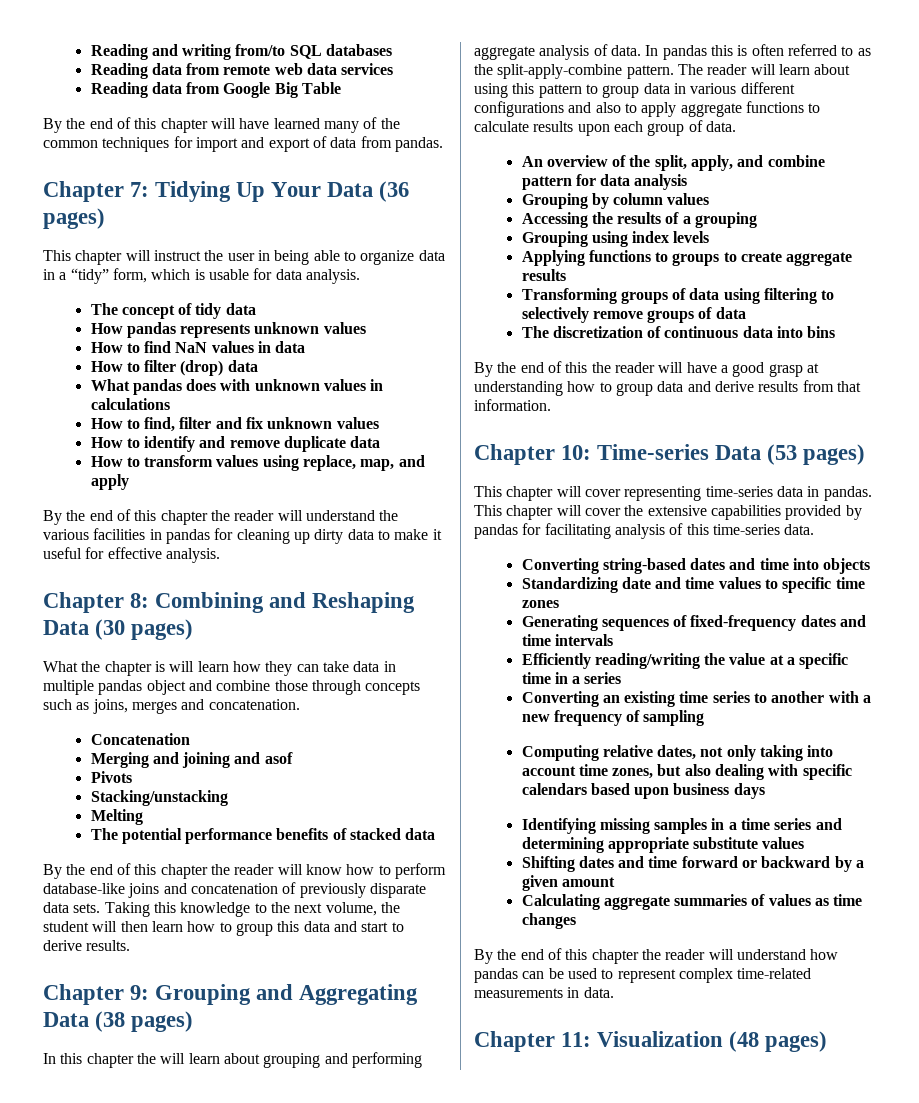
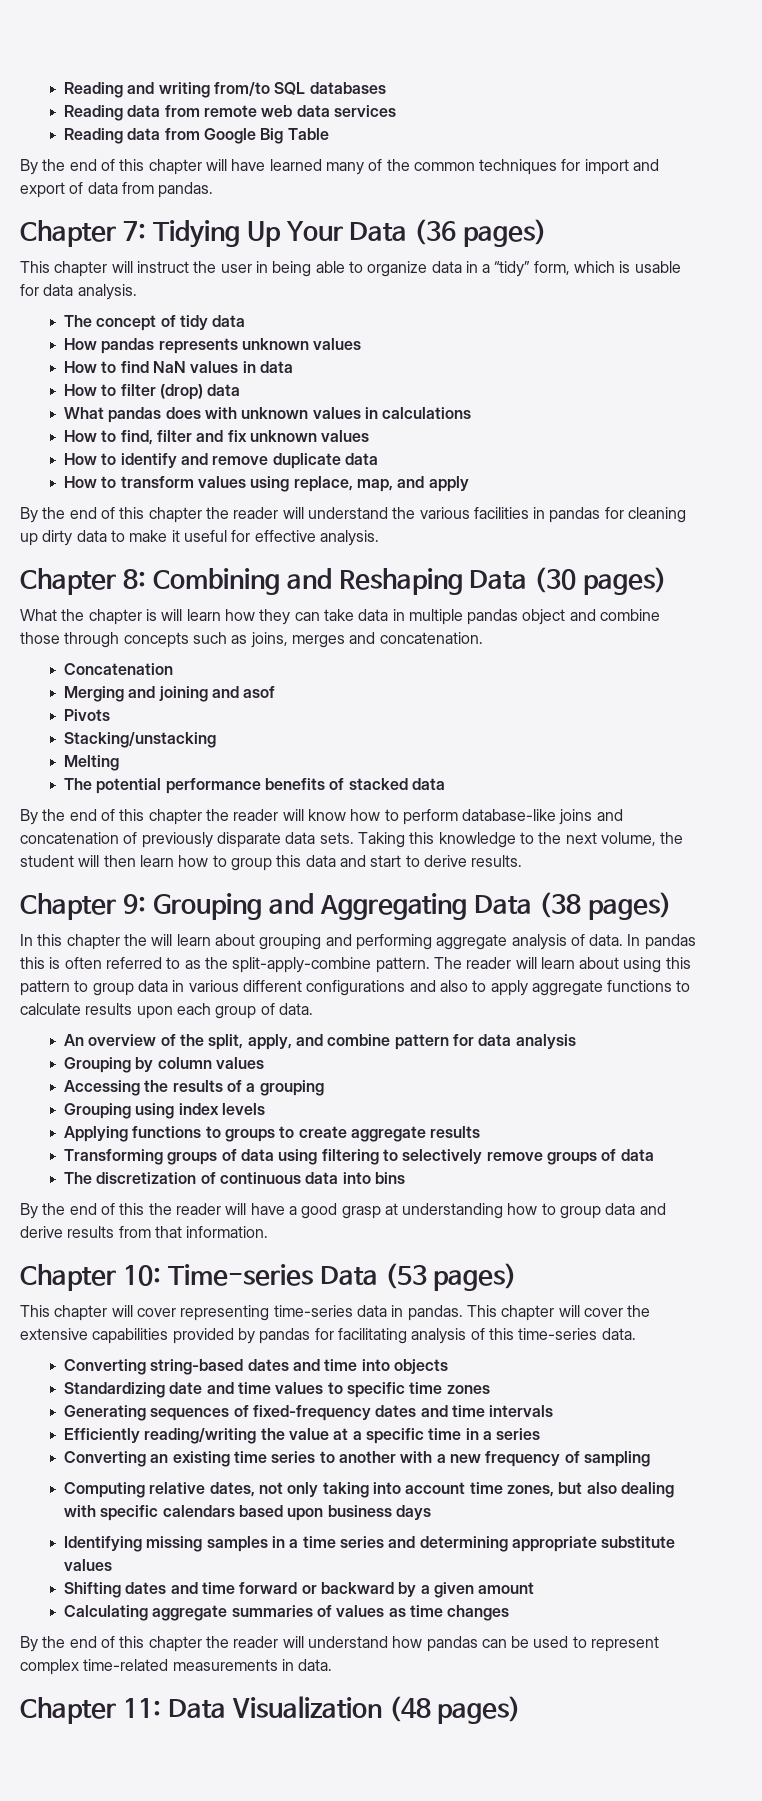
(592, 1039) none -> [167,1699,226,1718] Data

